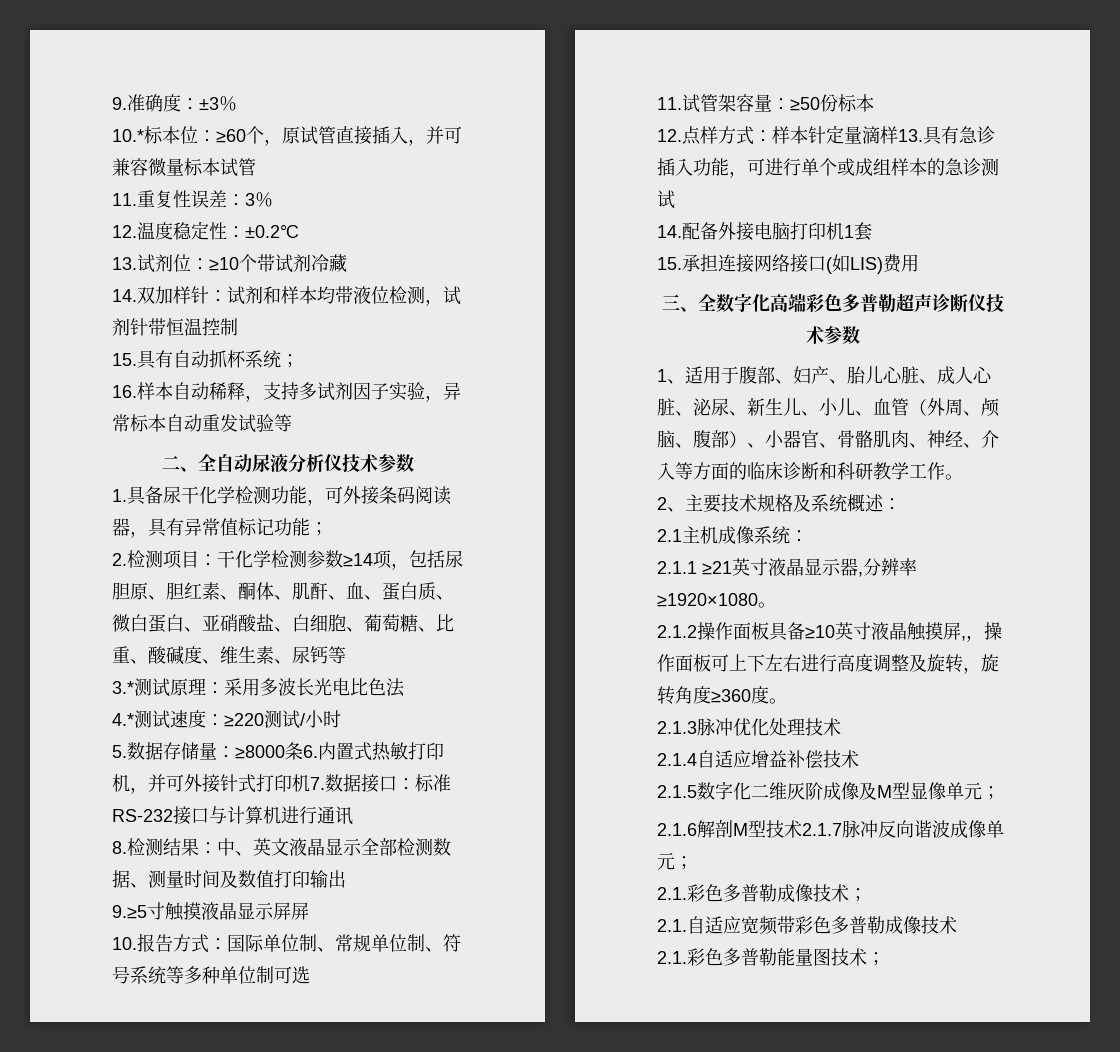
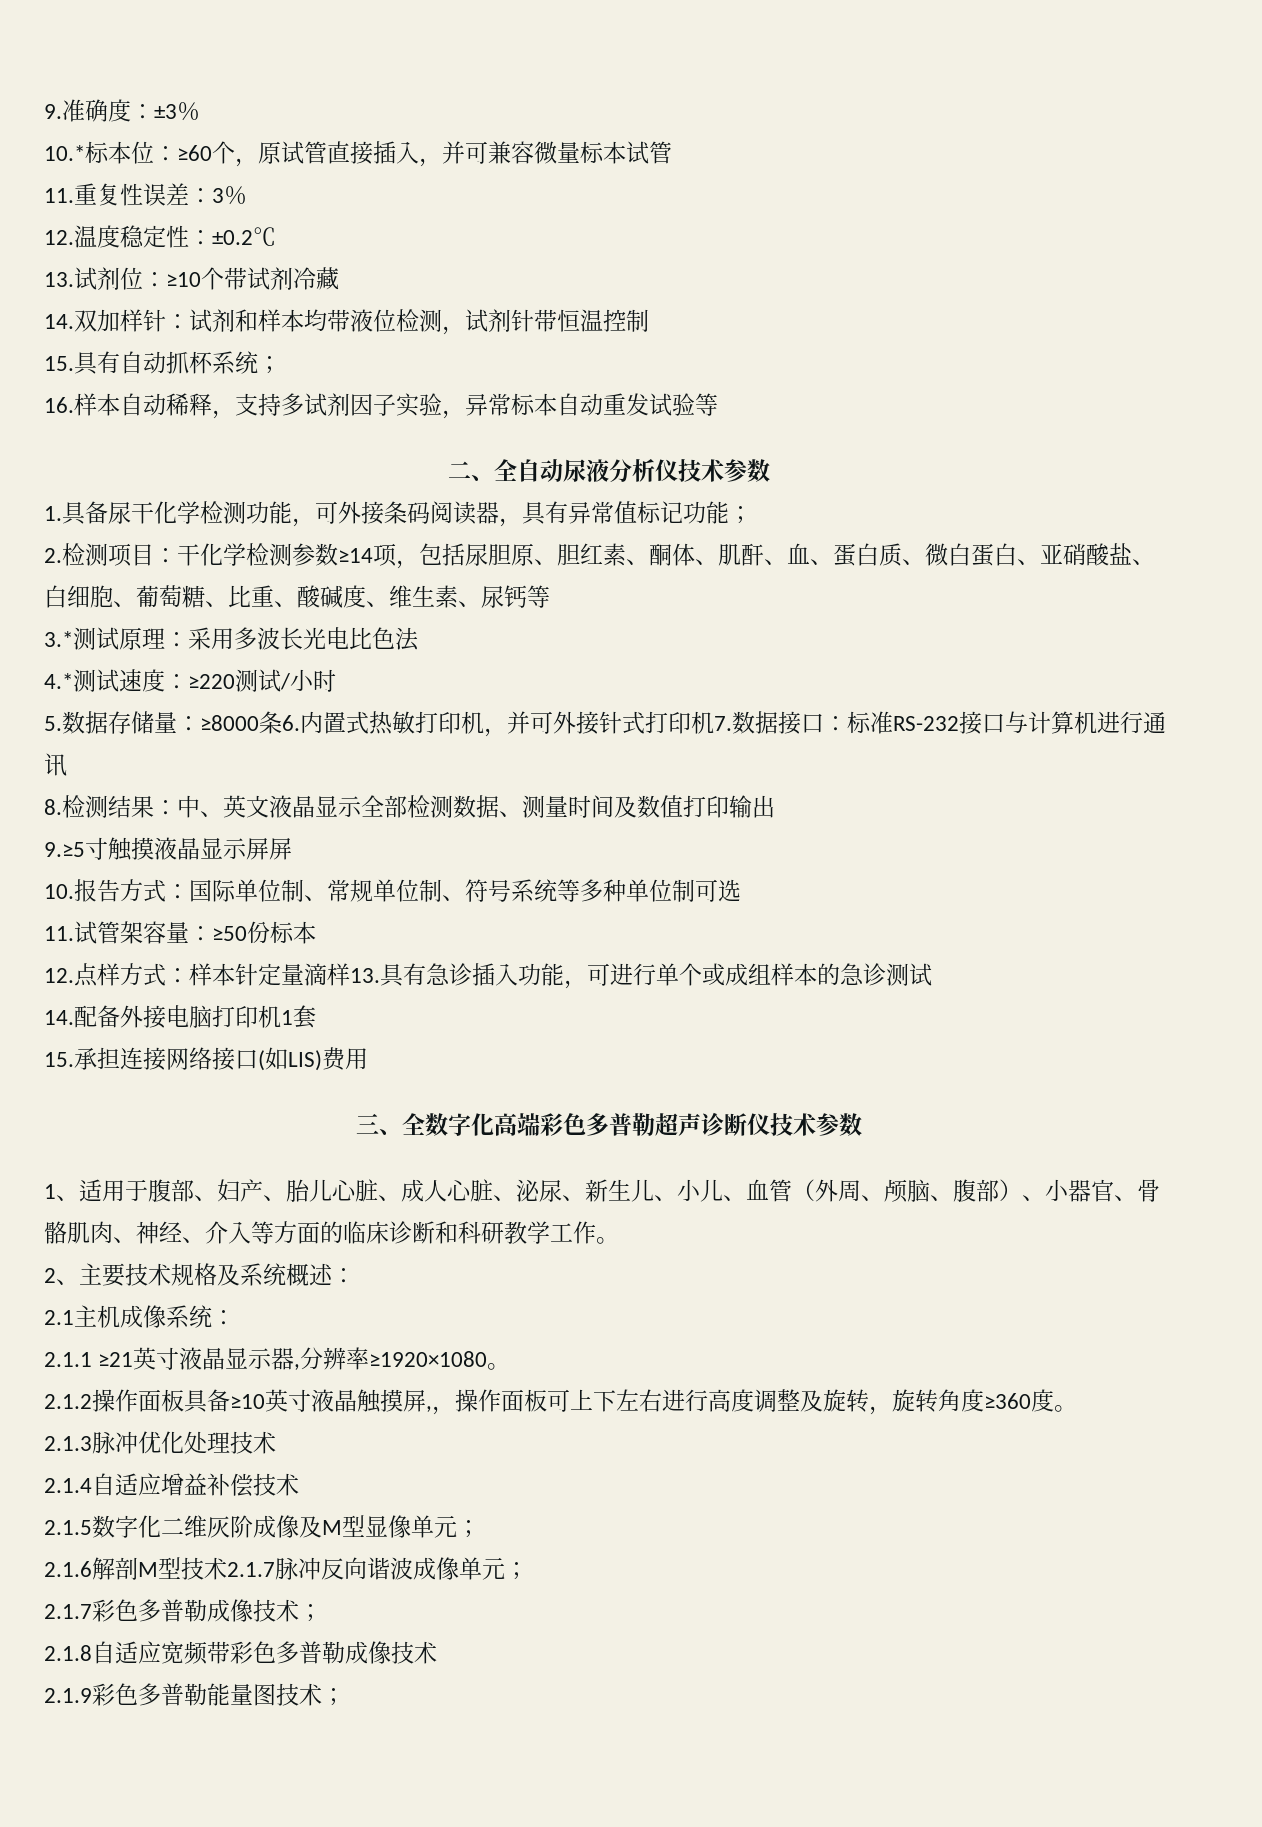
[657,887,687,900] 2.1. -> [44,1604,92,1619] 2.1.7
[657,919,687,932] 2.1. -> [44,1645,92,1661] 2.1.8
[657,951,687,964] 2.1. -> [44,1688,92,1703] 2.1.9

